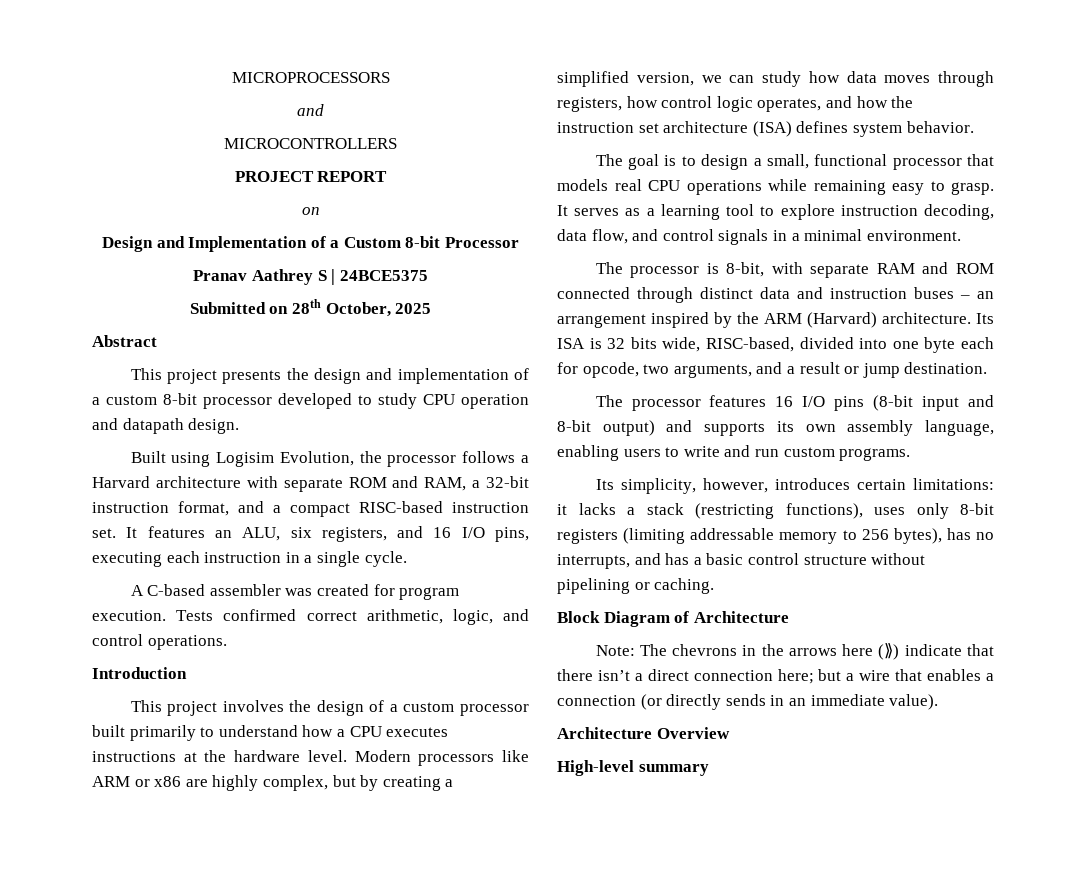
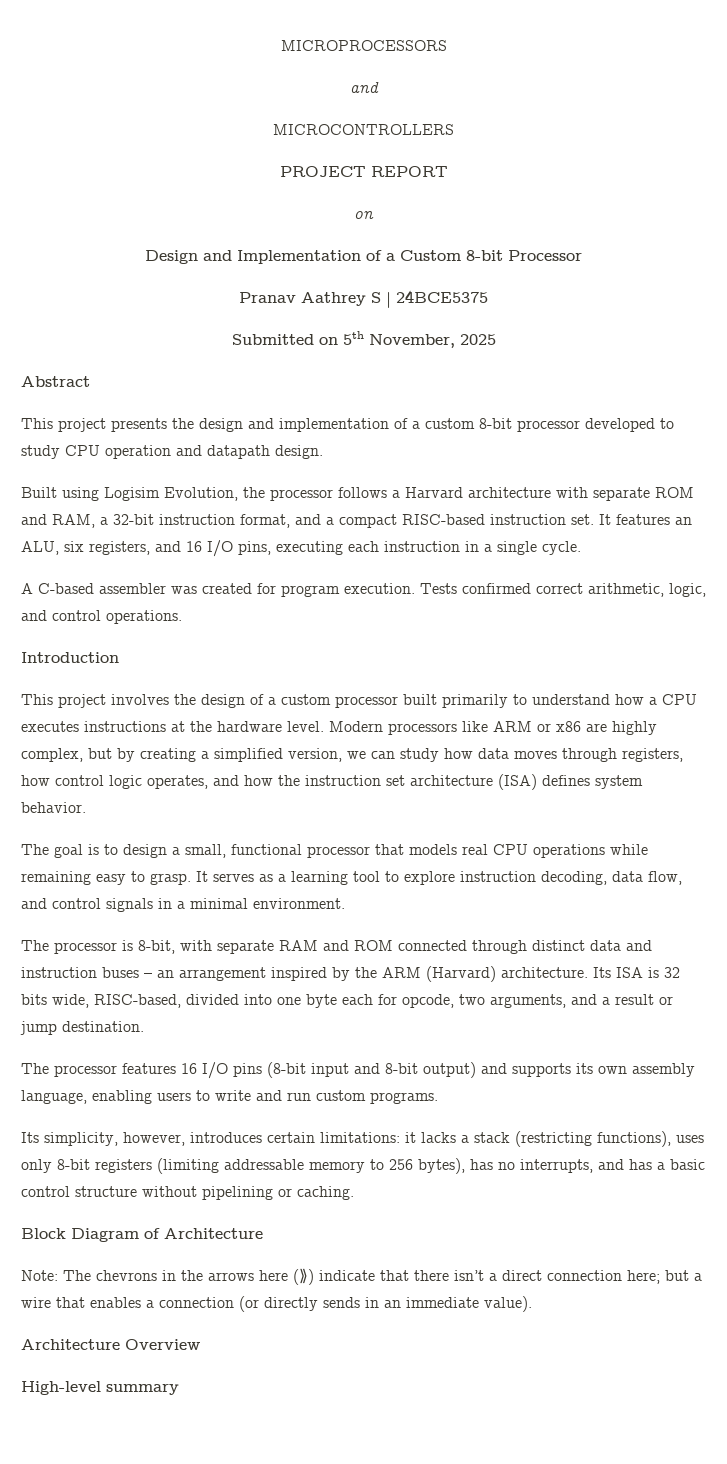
[292,299,391,317] 28th October, -> [342,331,455,348] 5th November,

